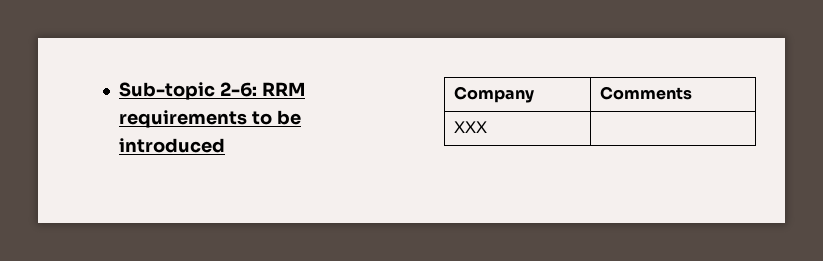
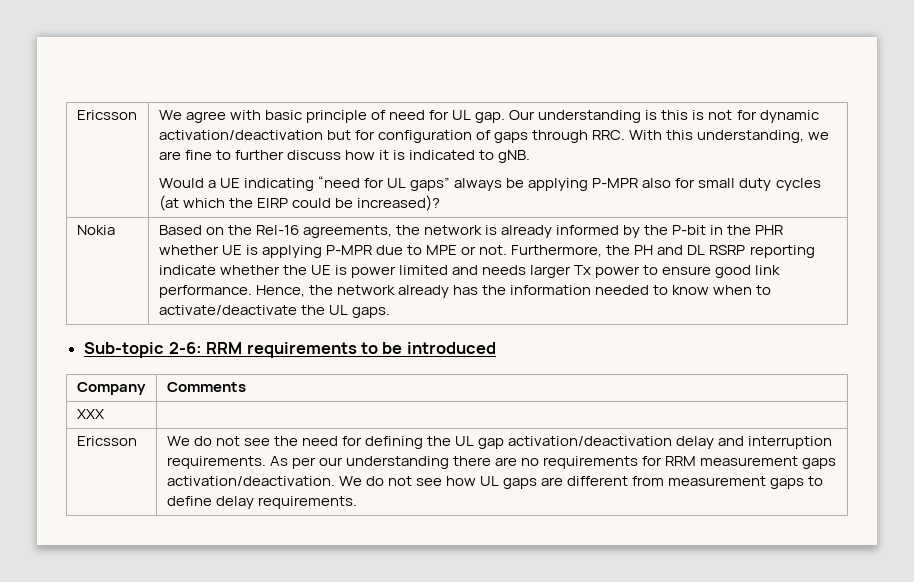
(118, 91) none -> [76,110,137,120] [158,110,819,123] [158,130,830,143] [158,150,531,163] [158,176,821,191] [158,195,440,211] [76,225,115,235] [158,225,784,238] [158,245,815,258] [158,265,781,278] [158,285,772,298] [158,305,390,318] Ericsson | We agree with basic principle of need for UL gap. Our understanding is this is not for dynamic activation/deactivation but for configuration of gaps through RRC. With this understanding, we are fine to further discuss how it is indicated to gNB. // Would a UE indicating “need for UL gaps” always be applying P-MPR also for small duty cycles (at which the EIRP could be increased)? // Nokia | Based on the Rel-16 agreements, the network is already informed by the P-bit in the PHR whether UE is applying P-MPR due to MPE or not. Furthermore, the PH and DL RSRP reporting indicate whether the UE is power limited and needs larger Tx power to ensure good link performance. Hence, the network already has the information needed to know when to activate/deactivate the UL gaps. //
(487, 127) none -> [76,436,137,446] [166,436,833,449] [166,456,837,469] [166,476,824,489] [166,496,357,509] // Ericsson | We do not see the need for defining the UL gap activation/deactivation delay and interruption requirements. As per our understanding there are no requirements for RRM measurement gaps activation/deactivation. We do not see how UL gaps are different from measurement gaps to define delay requirements.

